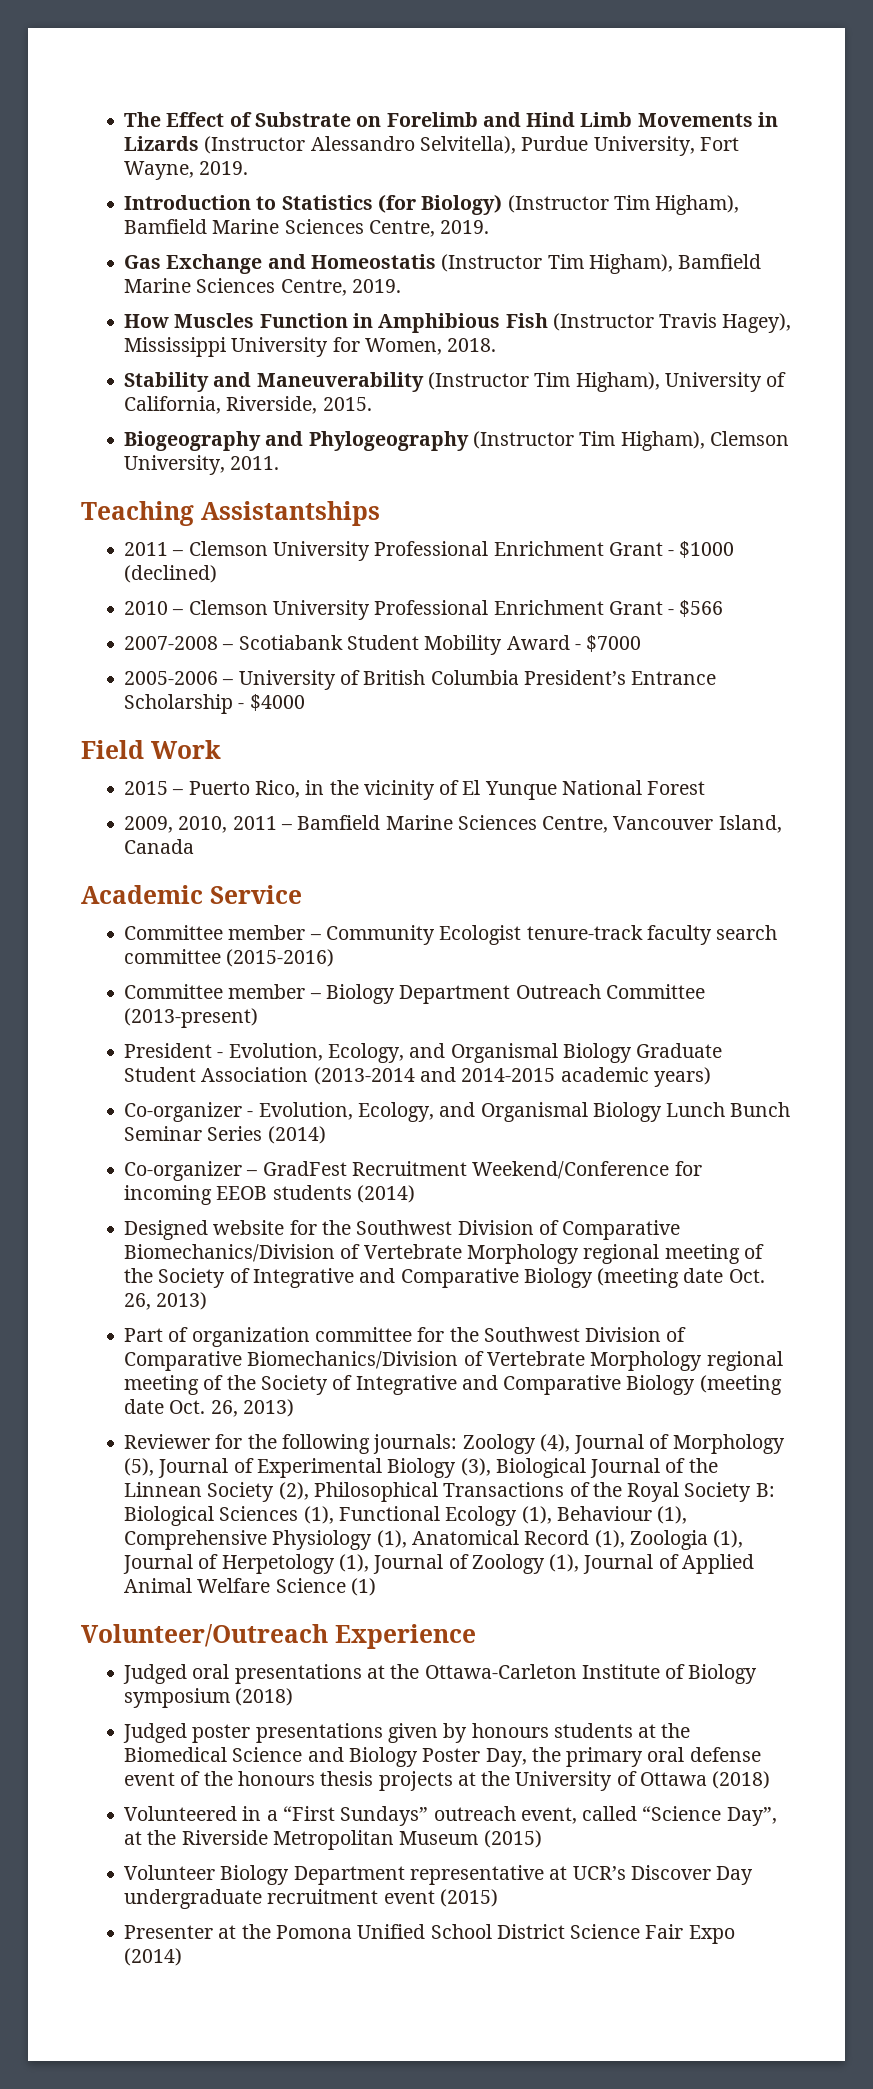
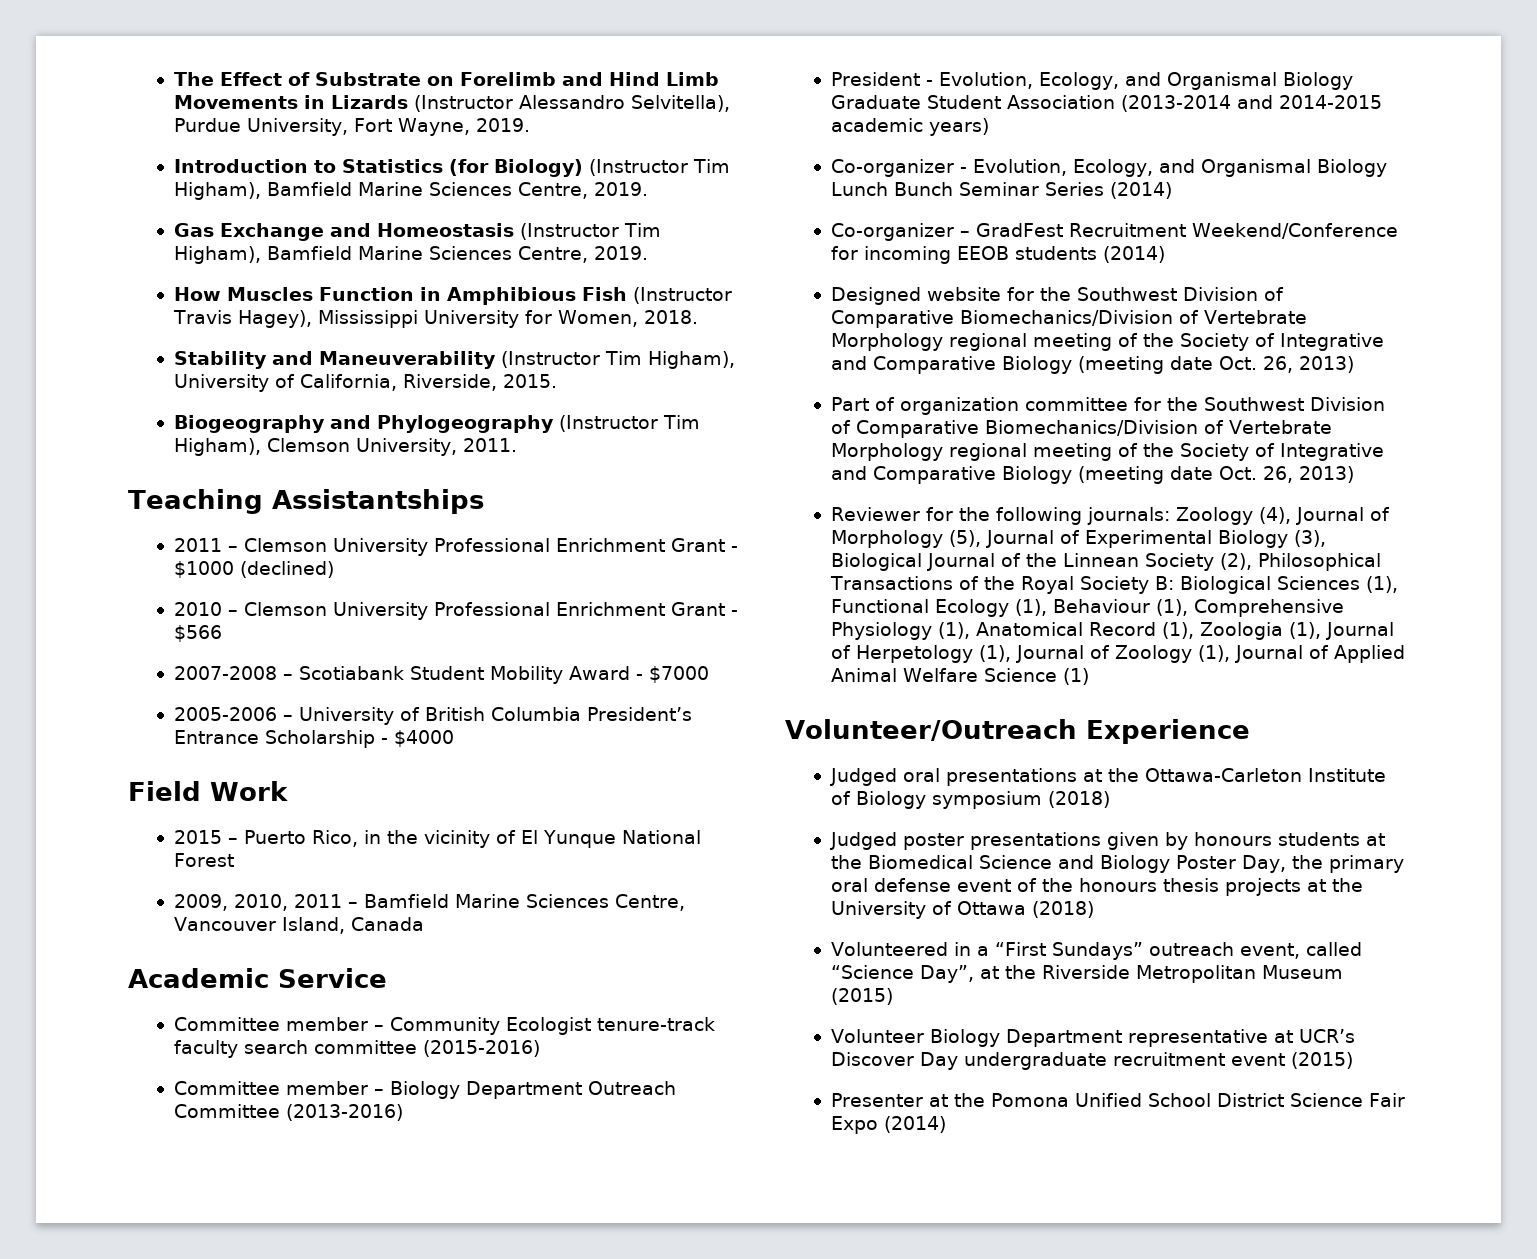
[310,254,436,269] Homeostatis -> [377,223,515,237] Homeostasis
[124,1008,259,1028] (2013-present) -> [286,1104,404,1121] (2013-2016)

